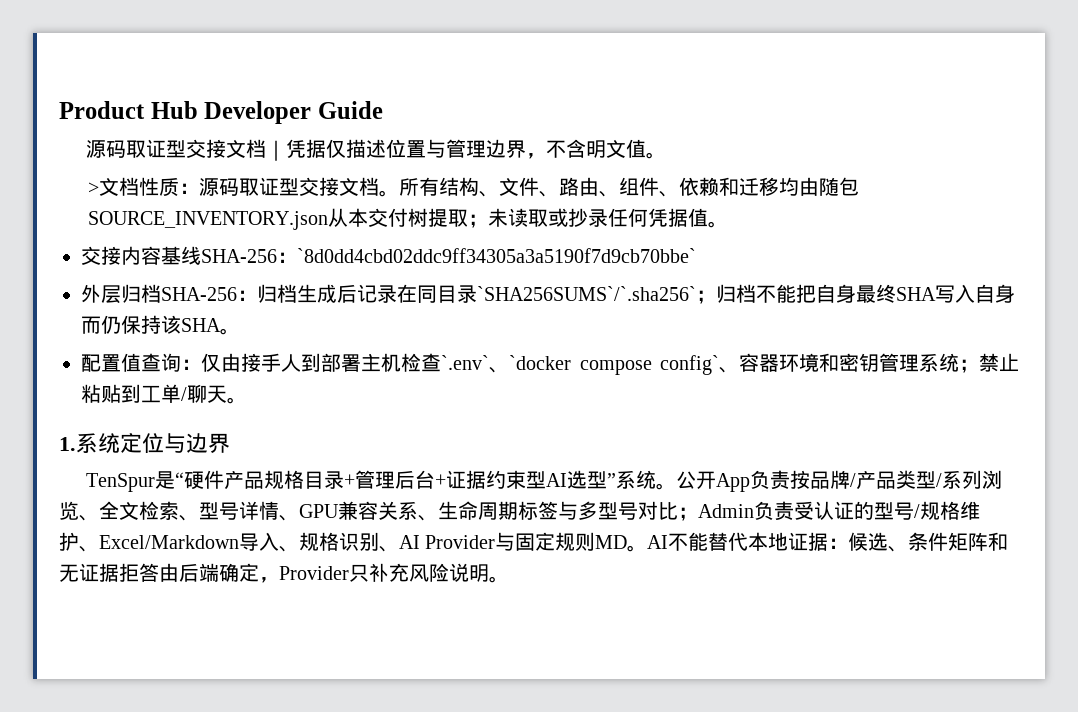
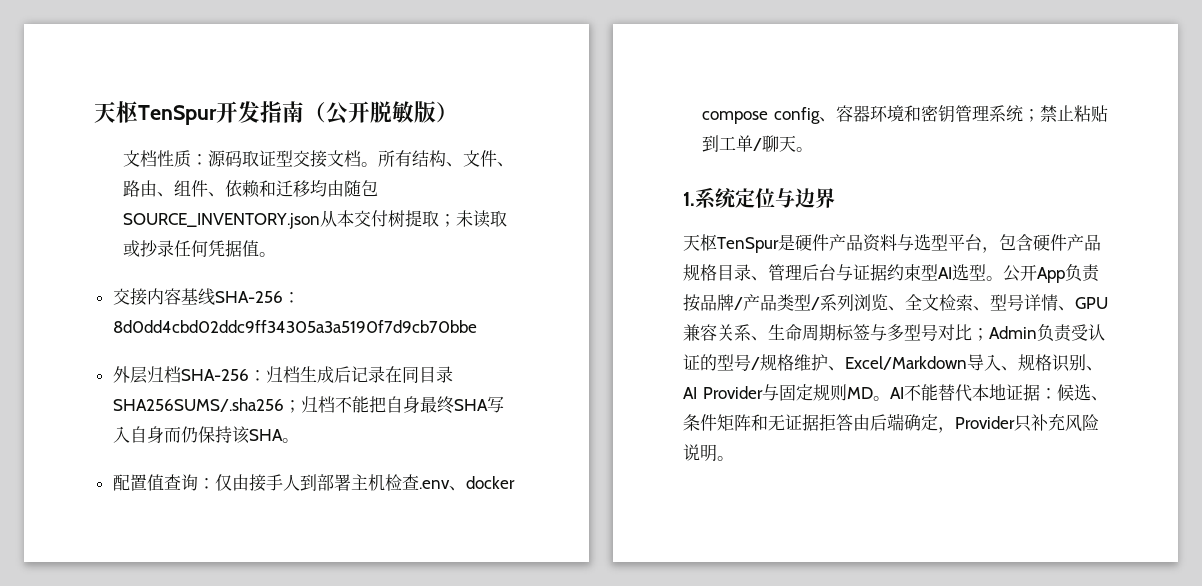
[59,101,383,124] [86,139,667,161] [88,182,100,194] Product Hub Developer Guide // 源码取证型交接文档｜凭据仅描述位置与管理边界，不含明文值。 // > -> [94,101,458,125] 天枢TenSpur开发指南（公开脱敏版） //
[297,248,696,263] `8d0dd4cbd02ddc9ff34305a3a5190f7d9cb70bbe` -> [112,320,477,333] 8d0dd4cbd02ddc9ff34305a3a5190f7d9cb70bbe
[477,286,696,301] `SHA256SUMS`/`.sha256` -> [112,398,284,412] SHA256SUMS/.sha256
[441,355,719,375] `.env`、`docker compose config` -> [418,476,515,491] [701,107,820,124] .env、docker compose config
[86,471,185,492] TenSpur是“ -> [683,234,1033,253] 天枢TenSpur是硬件产品资料与选型平台，包含
[344,474,356,487] + -> [751,276,768,281] 、
[435,474,447,487] + -> [836,264,853,281] 与
[607,470,657,489] ”系统 -> (986, 272) none

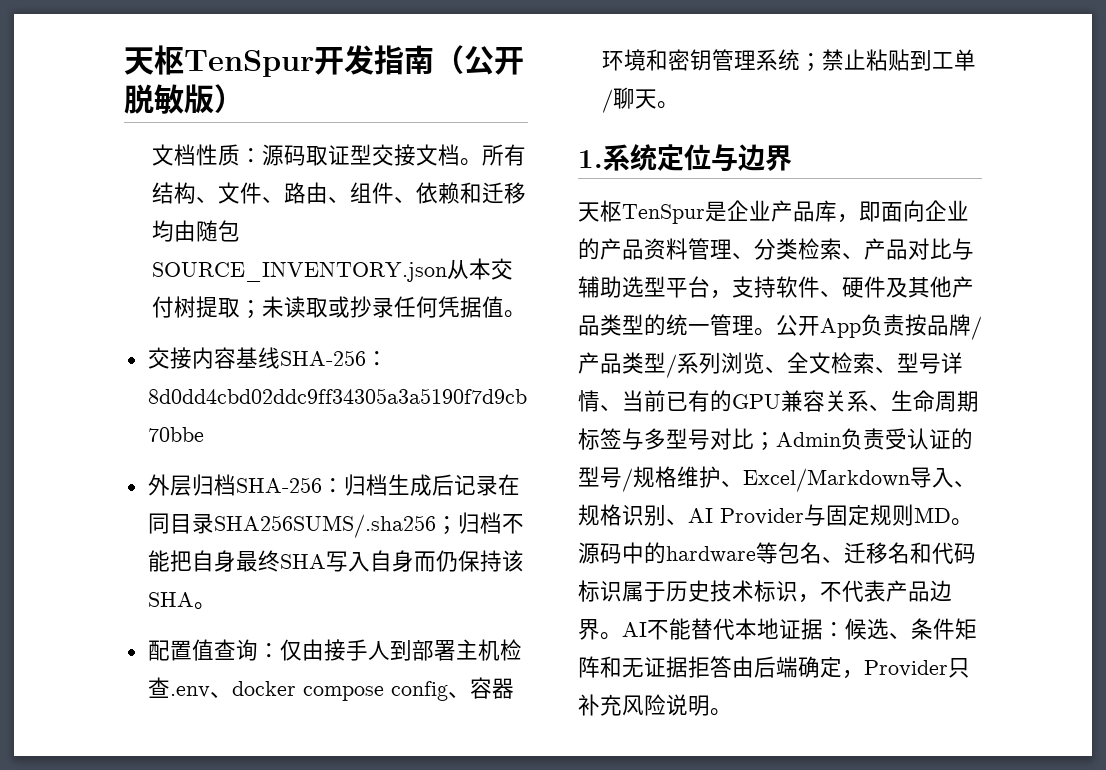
[795,234,1101,253] [683,264,986,281] 硬件产品资料与选型平台，包含硬件产品规格目录、管理后台与证据约束型AI选型 -> [727,200,969,223] [578,238,974,260] [578,276,974,299] [578,314,754,336] 企业产品库，即面向企业的产品资料管理、分类检索、产品对比与辅助选型平台，支持软件、硬件及其他产品类型的统一管理
(1075, 308) none -> [622,390,732,412] 当前已有的
(890, 398) none -> [578,542,976,564] [578,580,952,603] [578,619,622,640] 源码中的hardware等包名、迁移名和代码标识属于历史技术标识，不代表产品边界。

